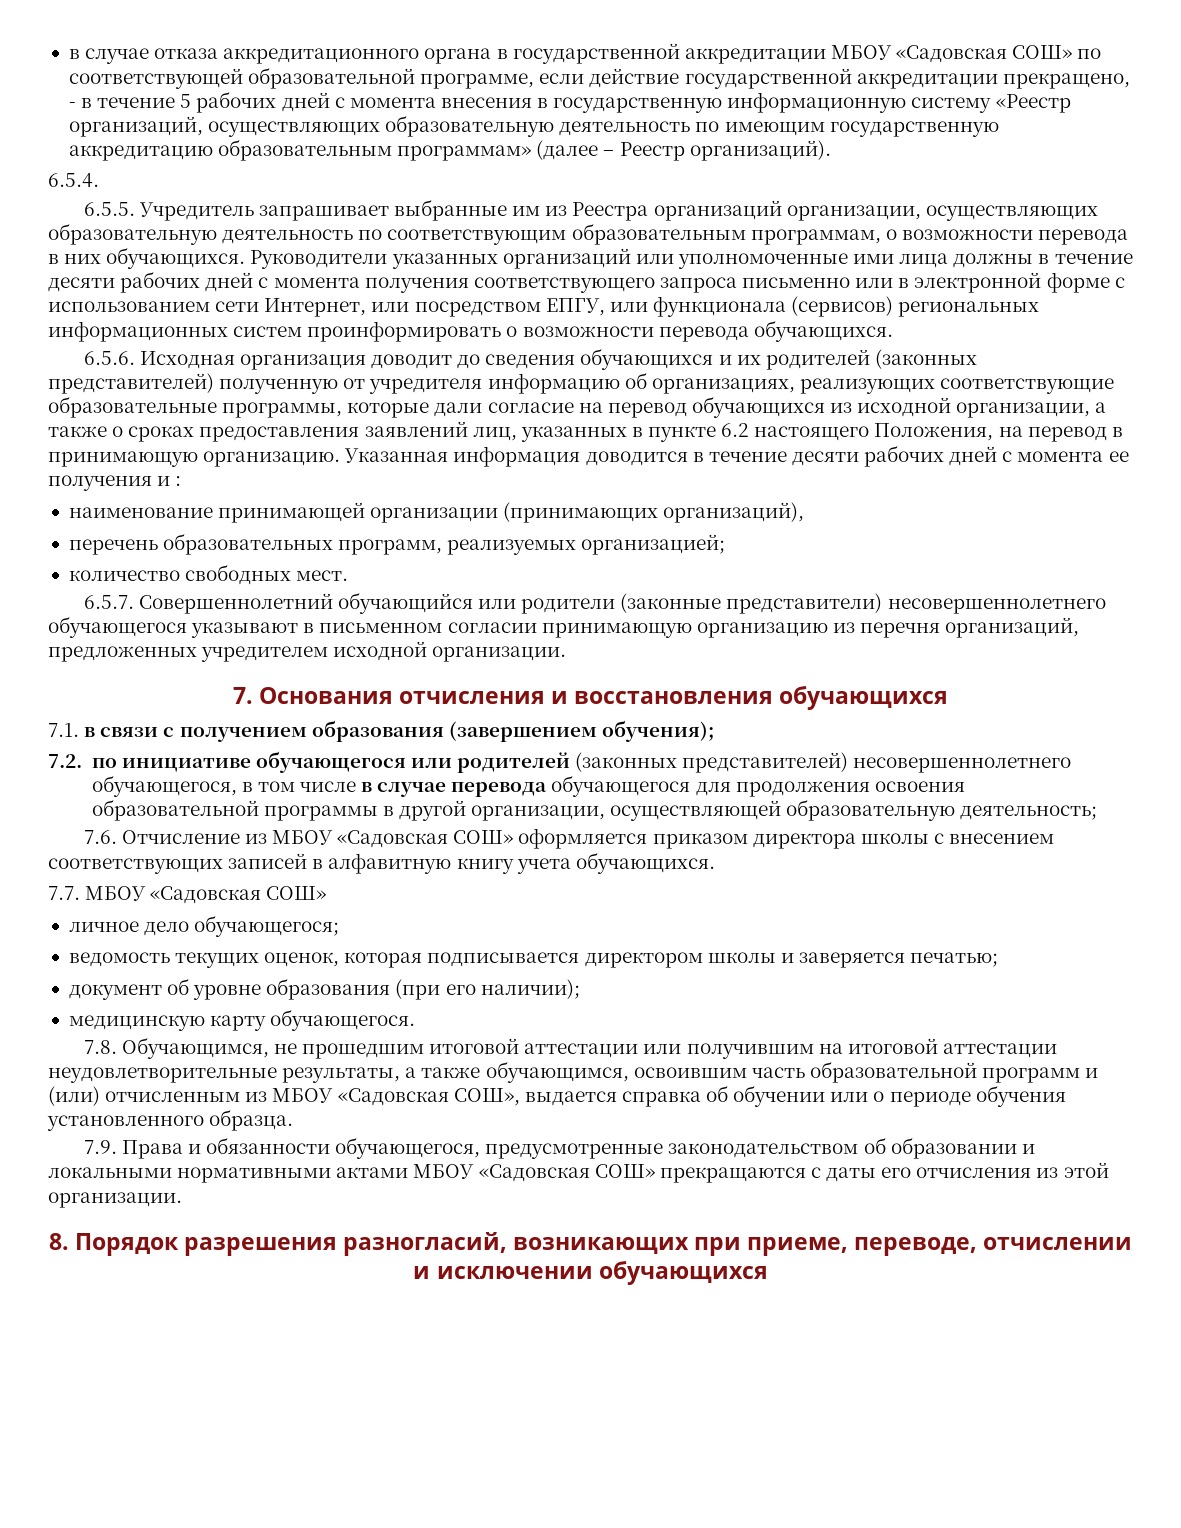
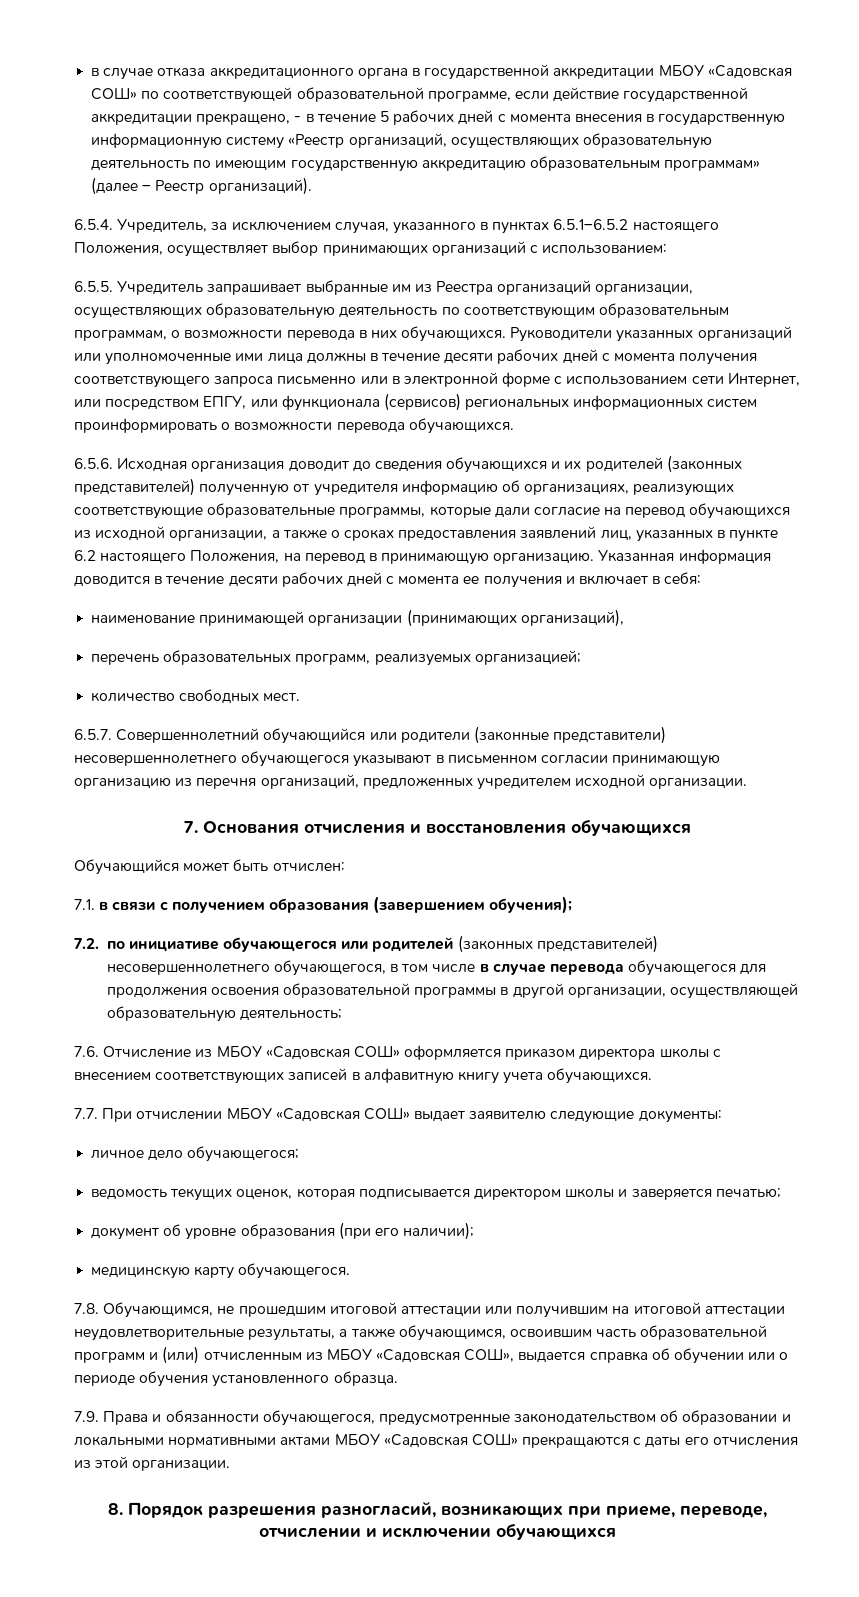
(99, 180) none -> [117,218,719,234] [74,241,668,257] Учредитель, за исключением случая, указанного в пунктах 6.5.1–6.5.2 настоящего Положения, осуществляет выбор принимающих организаций с использованием:
[175,476,182,486] : -> [579,572,702,585] включает в себя:
(949, 698) none -> [74,859,345,875] // Обучающийся может быть отчислен:
[85,886,327,904] МБОУ «Садовская СОШ» -> [102,1107,722,1123] При отчислении МБОУ «Садовская СОШ» выдает заявителю следующие документы:

